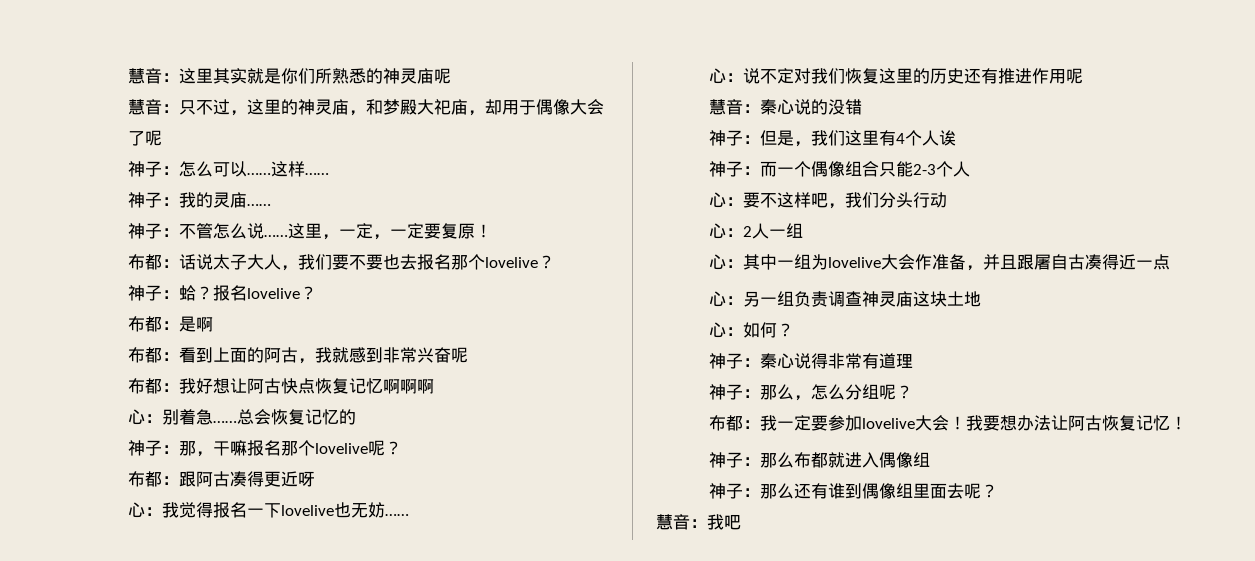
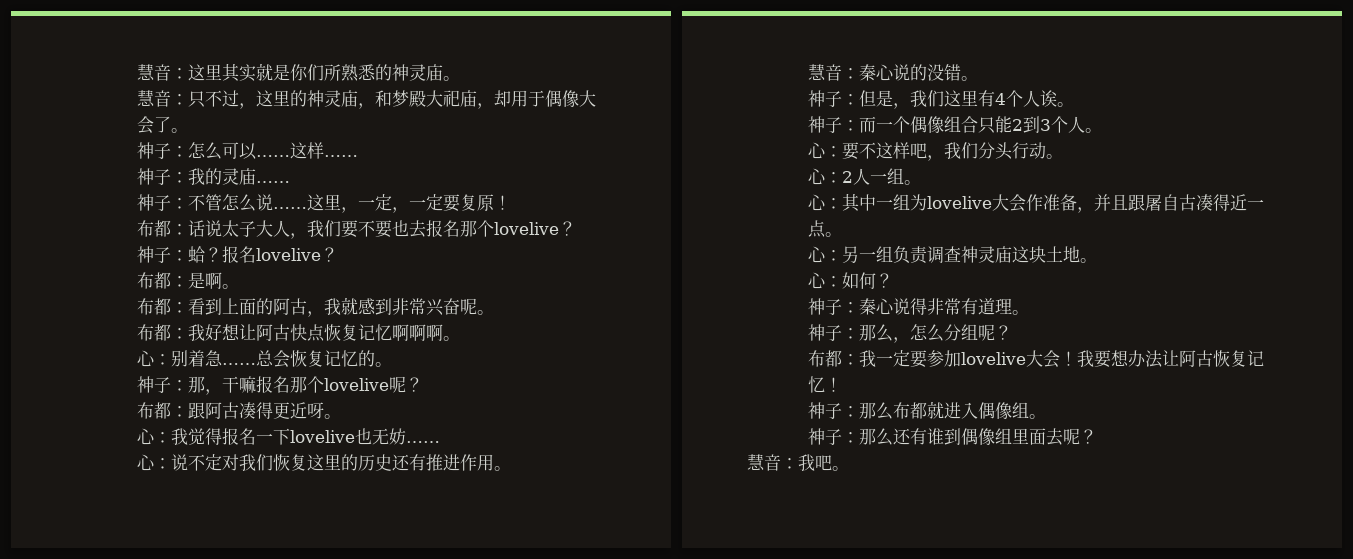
[434,68,452,84] 呢 -> [442,76,460,81] 。
[145,130,163,146] 呢 -> [170,128,188,133] 。
(214, 324) none -> [221,284,239,289] 。
(469, 355) none -> [476,310,494,315] 。
(435, 386) none -> [442,336,460,341] 。
(357, 417) none -> [374,362,392,367] 。
(316, 479) none -> [323,414,341,419] 。
[1066,68,1084,84] 呢 -> [493,466,511,471] 。
(863, 107) none -> [960,76,978,81] 。
(957, 138) none -> [1056,102,1074,107] 。
[913,161,971,177] 2-3个人 -> [1011,116,1102,133] 2到3个人。
(948, 200) none -> [1045,154,1063,159] 。
(804, 230) none -> [903,180,921,185] 。
(1171, 262) none -> [824,232,842,237] 。
(982, 299) none -> [1079,258,1097,263] 。
(914, 360) none -> [1011,310,1029,315] 。
(931, 459) none -> [1028,414,1046,419] 。
(741, 522) none -> [832,466,849,471] 。

